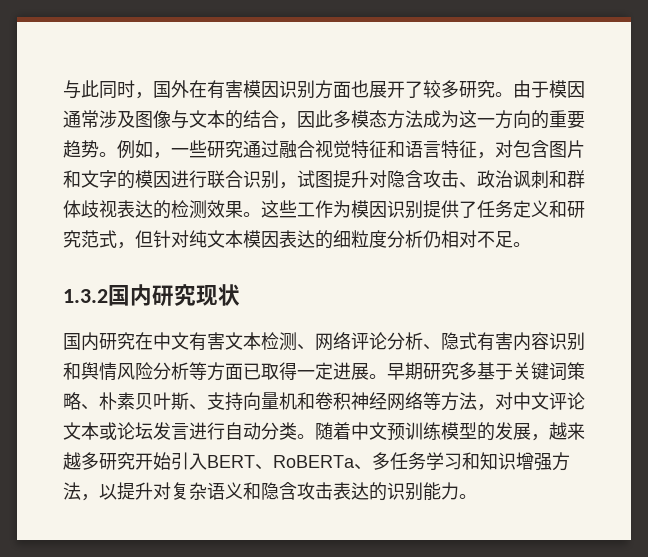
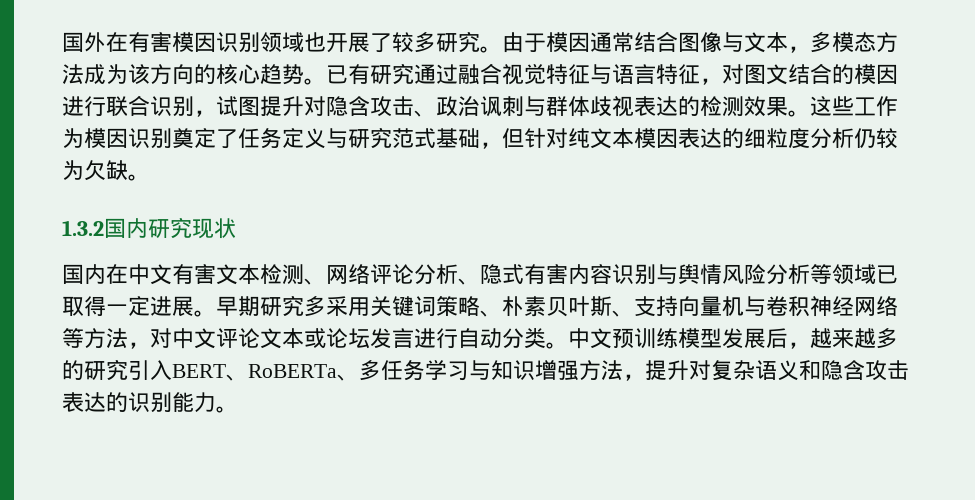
[63,80,153,99] 与此同时， -> (62, 42) none
[315,80,405,99] 方面也展开 -> [260,32,370,53] 领域也开展
[99,110,135,128] 涉及 -> [634,31,678,52] 结合
[225,110,333,129] 的结合，因此 -> [788,46,810,53] ，
[459,110,585,129] [63,140,207,159] 这一方向的重要趋势。例如，一些 -> [128,64,370,85] 该方向的核心趋势。已有
[387,140,405,158] 和 -> [590,64,612,84] 与
[513,140,585,158] [63,170,117,188] 包含图片和文字 -> [744,63,832,85] 图文结合
[549,170,567,188] 和 -> [524,96,546,116] 与
[423,200,459,218] 提供 -> [172,128,216,148] 奠定
[549,200,567,218] 和 -> [326,128,348,148] 与
(117, 239) none -> [436,128,480,148] 基础
[441,230,513,248] 相对不足 -> [876,128,898,148] [62,160,128,181] 较为欠缺
[99,332,135,350] 研究 -> (106, 274) none
[63,362,81,380] 和 -> [656,264,678,284] 与
[207,362,243,381] 方面 -> [832,264,876,285] 领域
[477,362,513,380] 基于 -> [326,296,370,316] 采用
[297,392,315,410] 和 -> [744,296,766,316] 与
[315,422,351,440] 随着 -> (568, 345) none
[477,422,531,441] 的发展 -> [722,328,788,349] 发展后
[99,452,171,470] 研究开始 -> [62,359,128,381] 的研究
[462,452,480,470] 和 -> [469,360,491,380] 与
[99,484,117,500] 以 -> (645, 377) none

